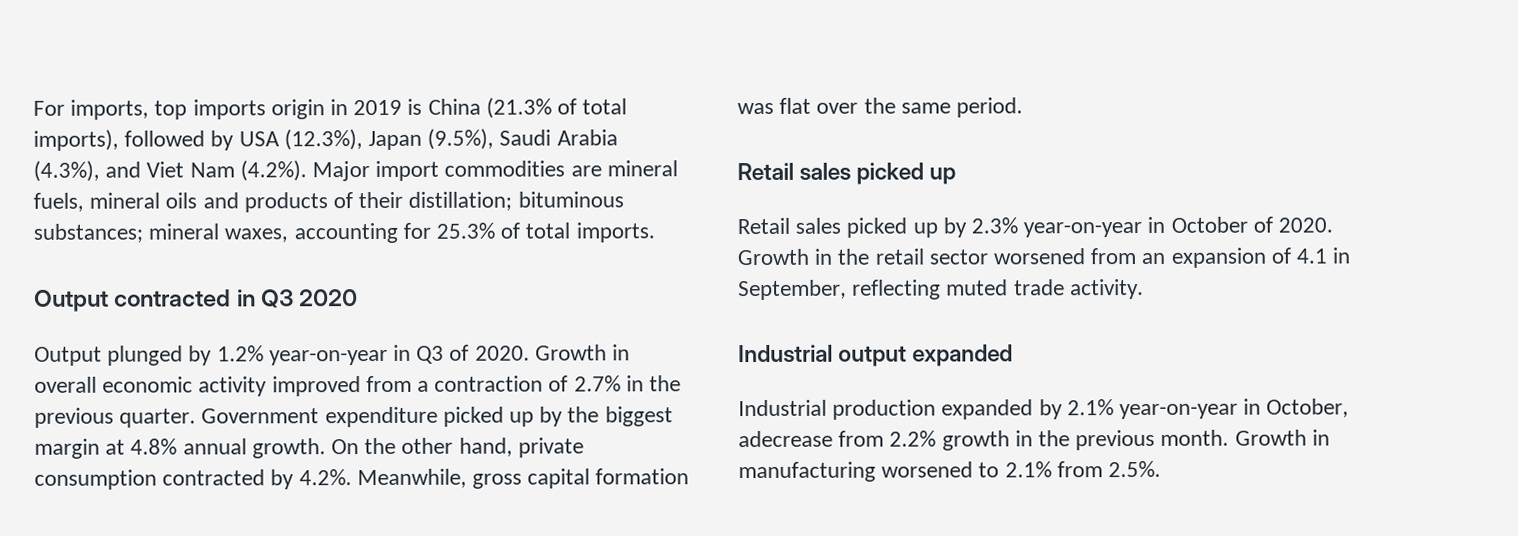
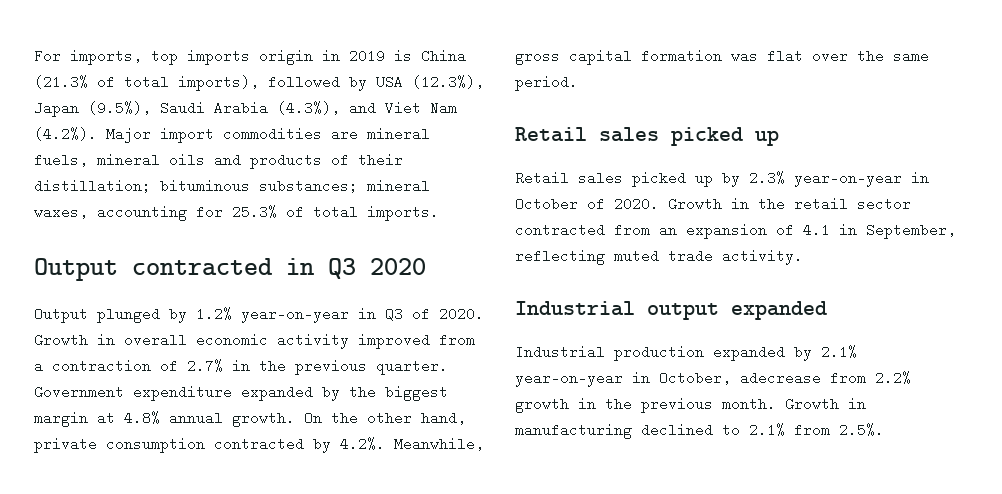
[442,406,535,427] picked up -> [241,385,313,401] expanded
[993,248,1086,265] worsened -> [515,223,605,237] contracted
[881,461,974,478] worsened -> [641,423,713,437] declined

